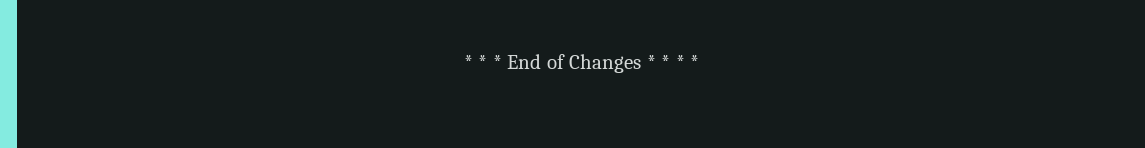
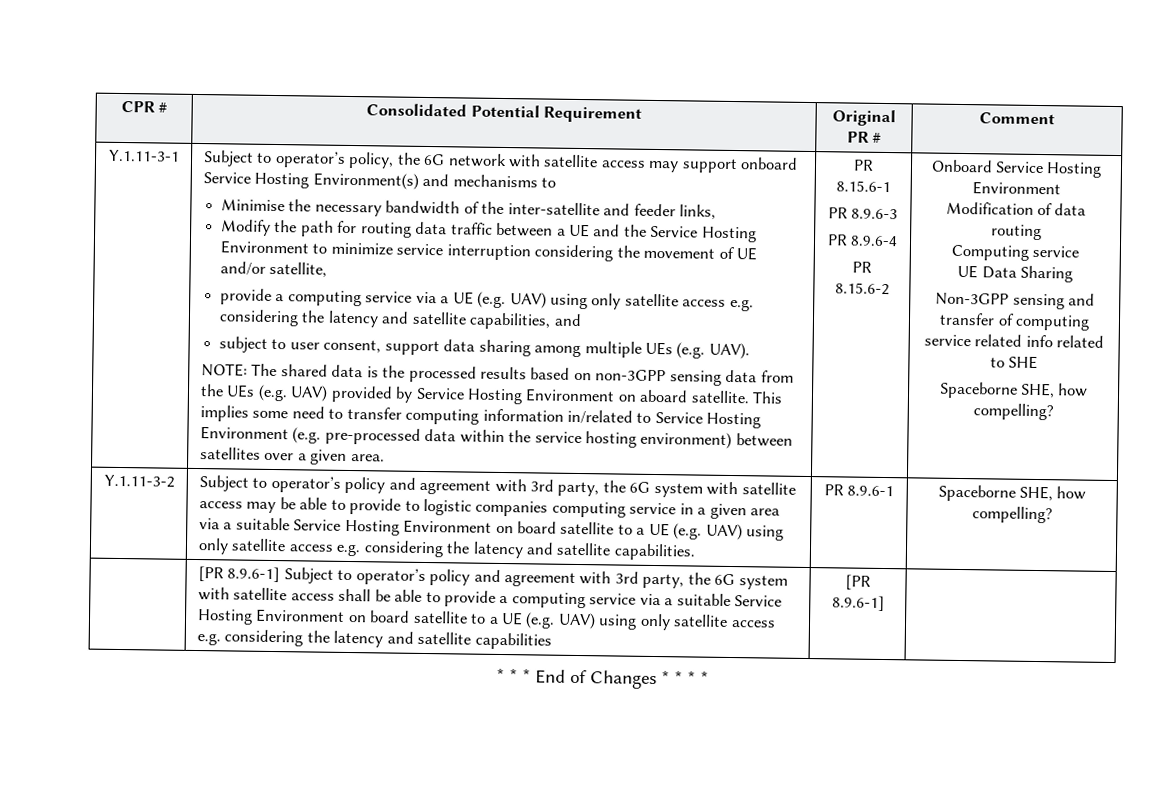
(463, 62) none -> [120,100,168,113] [366,103,642,123] [832,109,896,127] [846,131,882,143] [979,112,1055,125] [108,149,180,162] [202,150,799,174] [202,172,557,190] [220,199,717,220] [220,219,757,243] [219,240,758,262] [219,261,328,278] [219,288,754,312] [218,309,582,330] [218,336,750,360] [200,363,794,386] [199,384,784,405] [199,405,762,429] [199,426,793,450] [199,447,385,465] [853,159,874,171] [835,180,891,193] [827,207,899,220] [826,234,899,247] [852,261,872,273] [834,282,890,296] [930,159,1103,178] [971,181,1061,196] [945,201,1087,216] [990,224,1042,241] [950,244,1080,261] [957,264,1073,283] [935,292,1095,310] [939,312,1090,331] [923,334,1105,348] [989,355,1039,370] [938,381,1089,399] [972,403,1054,421] [103,474,175,488] [198,475,796,498] [198,497,781,520] [198,517,785,541] [197,538,696,561] [823,484,895,497] [937,484,1087,502] [971,506,1053,524] [197,566,788,590] [197,587,783,609] [196,608,776,631] [196,629,552,650] [845,574,871,590] [831,595,885,612] CPR # | Consolidated Potential Requirement | Original PR # | Comment // Y.1.11-3-1 | Subject to operator’s policy, the 6G network with satellite access may support onboard Service Hosting Environment(s) and mechanisms to // Minimise the necessary bandwidth of the inter-satellite and feeder links, // Modify the path for routing data traffic between a UE and the Service Hosting Environment to minimize service interruption considering the movement of UE and/or satellite, // provide a computing service via a UE (e.g. UAV) using only satellite access e.g. considering the latency and satellite capabilities, and // subject to user consent, support data sharing among multiple UEs (e.g. UAV). // NOTE: The shared data is the processed results based on non-3GPP sensing data from the UEs (e.g. UAV) provided by Service Hosting Environment on aboard satellite. This implies some need to transfer computing information in/related to Service Hosting Environment (e.g. pre-processed data within the service hosting environment) between satellites over a given area. | PR 8.15.6-1 // PR 8.9.6-3 // PR 8.9.6-4 // PR 8.15.6-2 | Onboard Service Hosting Environment // Modification of data routing // Computing service // UE Data Sharing // Non-3GPP sensing and transfer of computing service related info related to SHE // Spaceborne SHE, how compelling? // Y.1.11-3-2 | Subject to operator’s policy and agreement with 3rd party, the 6G system with satellite access may be able to provide to logistic companies computing service in a given area via a suitable Service Hosting Environment on board satellite to a UE (e.g. UAV) using only satellite access e.g. considering the latency and satellite capabilities. | PR 8.9.6-1 | Spaceborne SHE, how compelling? // | [PR 8.9.6-1] Subject to operator’s policy and agreement with 3rd party, the 6G system with satellite access shall be able to provide a computing service via a suitable Service Hosting Environment on board satellite to a UE (e.g. UAV) using only satellite access e.g. considering the latency and satellite capabilities | [PR 8.9.6-1] | //

